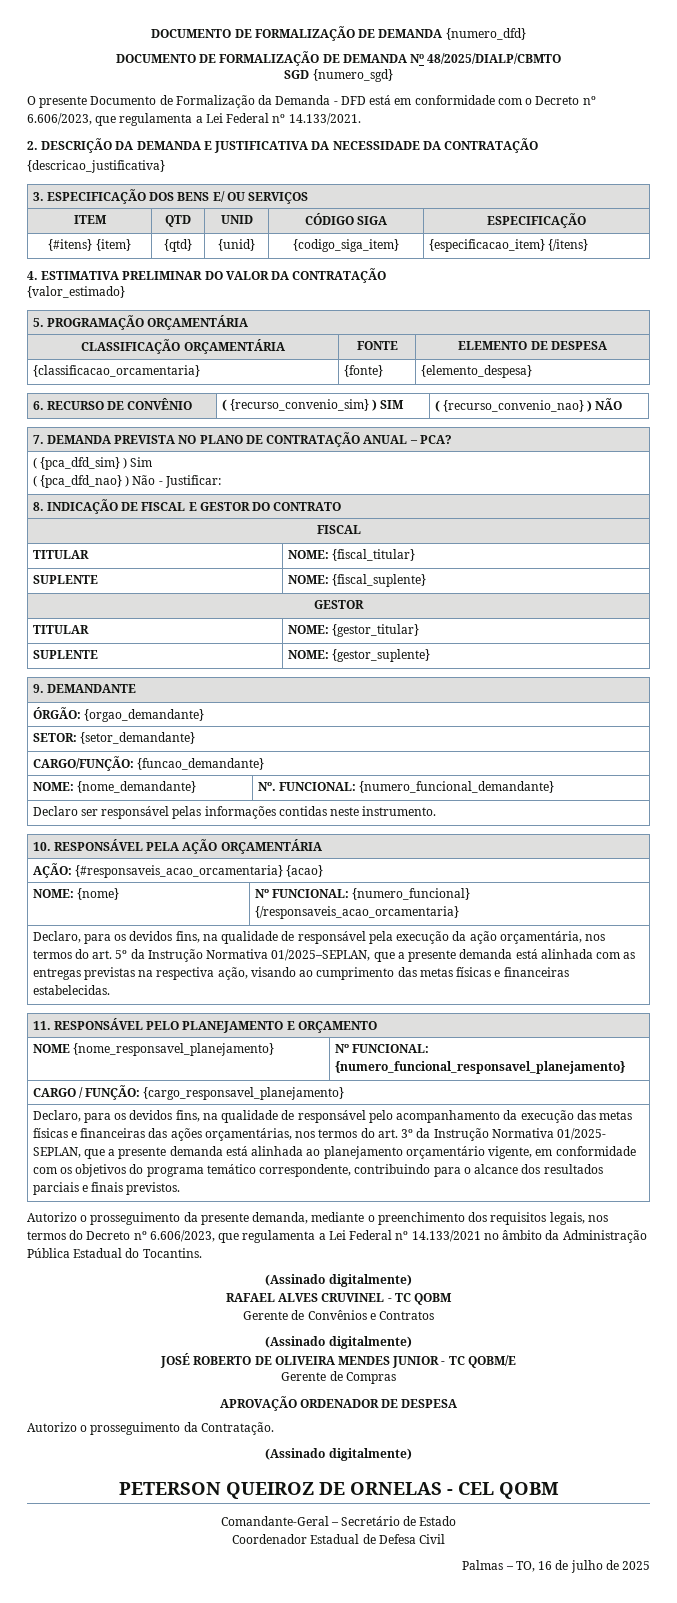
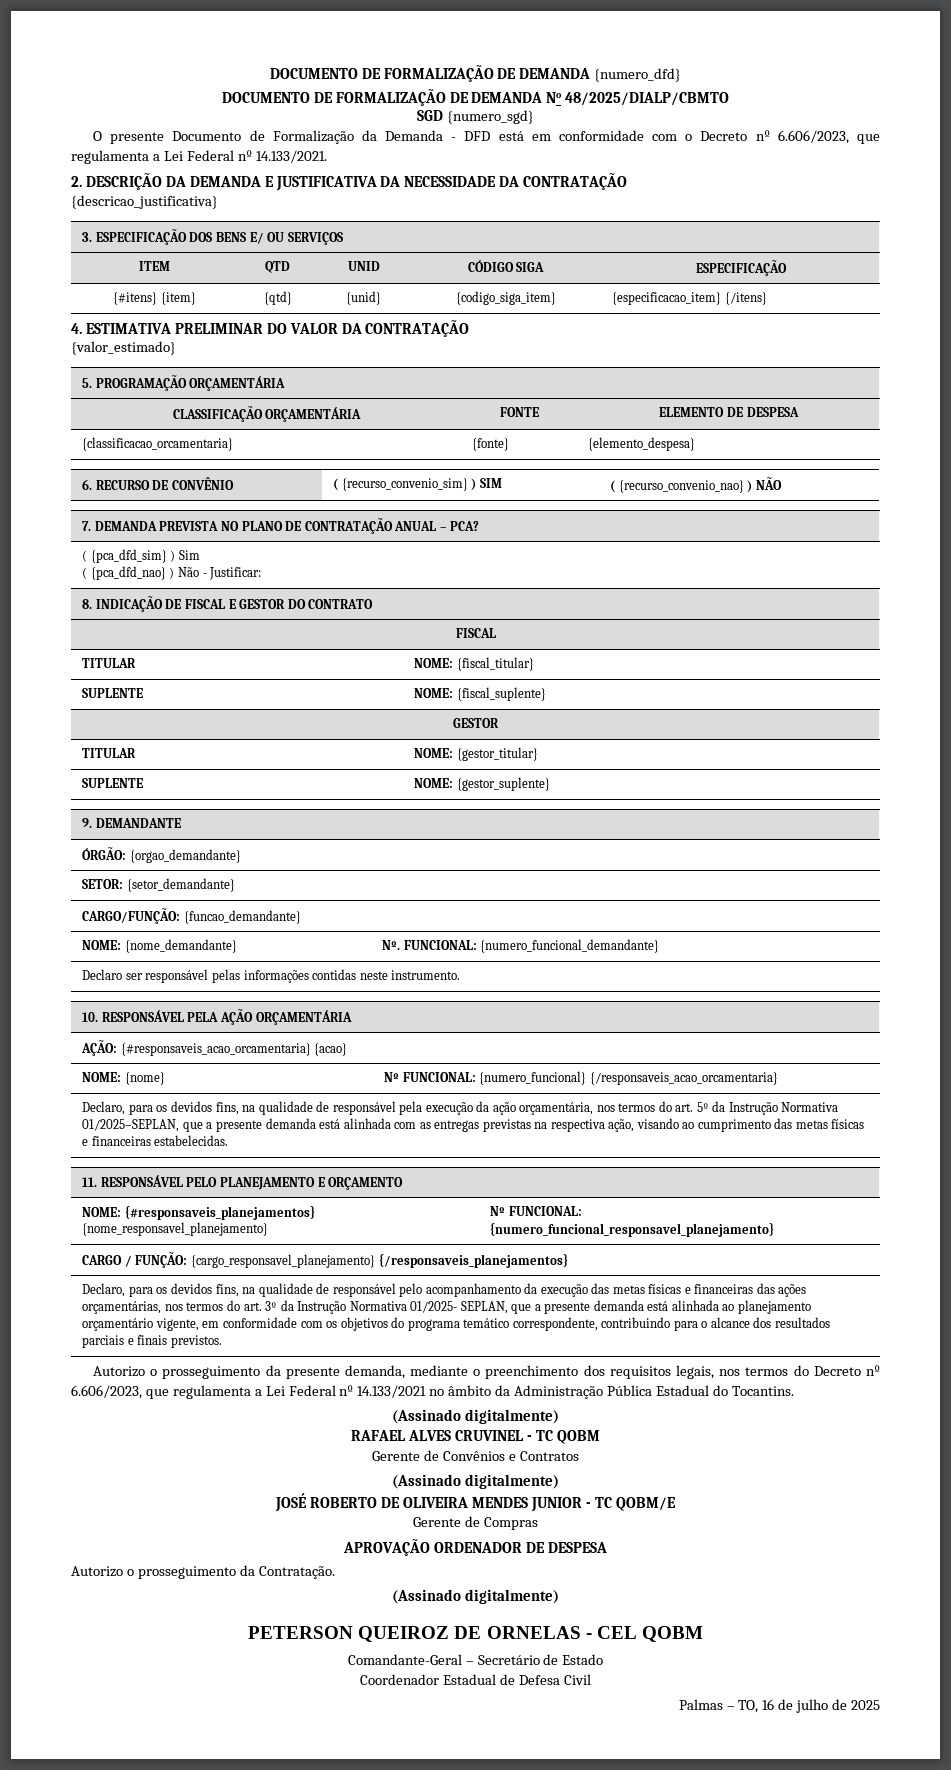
[32,1044,70,1053] NOME -> [82,1205,315,1220] NOME: {#responsaveis_planejamentos}
(345, 1093) none -> [378,1253,568,1268] {/responsaveis_planejamentos}

